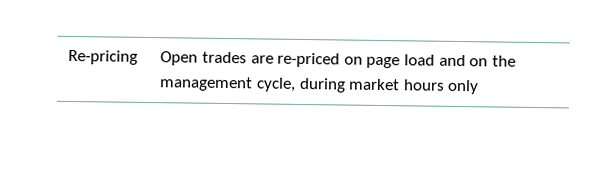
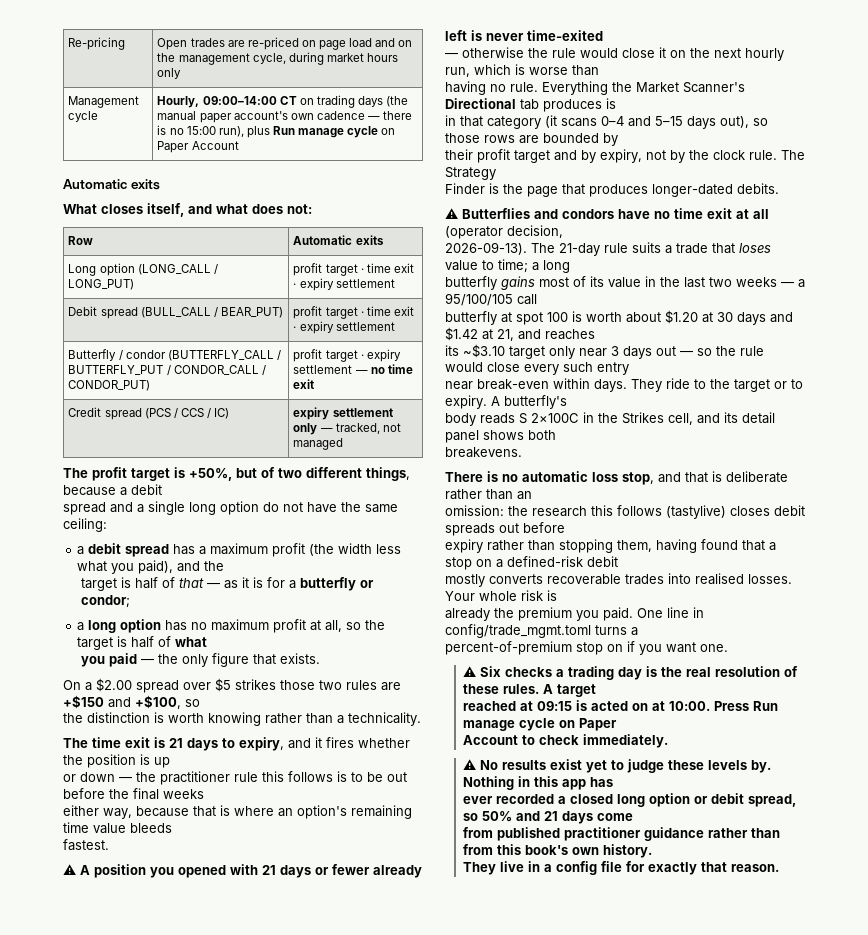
(480, 87) none -> [68,96,140,108] [68,111,99,122] [157,95,409,108] [157,111,413,123] [157,125,396,138] [157,141,239,153] [63,179,160,190] [63,203,312,217] [68,236,94,245] [293,235,384,245] [68,263,218,276] [68,279,135,290] [293,263,414,276] [293,278,395,291] [68,306,283,319] [293,306,414,319] [293,321,395,334] [68,349,281,361] [68,365,266,376] [68,380,151,391] [293,349,401,362] [293,364,413,374] [293,379,315,389] [68,407,230,420] [293,407,393,420] [293,423,401,435] [293,438,344,450] [63,467,410,481] [63,484,162,496] [63,501,398,515] [63,518,107,532] [77,543,402,557] [77,560,225,574] [80,577,374,591] [80,595,130,608] [77,619,386,633] [77,636,208,650] [80,653,320,667] [63,678,401,693] [63,695,200,709] [63,712,421,726] [63,737,410,751] [63,754,170,768] [63,771,407,785] [63,788,204,800] [63,805,412,819] [63,822,172,834] [63,839,109,851] [63,864,422,878] [445,30,603,41] [445,47,784,61] [445,64,599,77] [445,81,745,95] [445,98,616,112] [445,115,768,129] [445,133,618,146] [445,149,805,163] [445,167,496,180] [445,183,779,197] [445,208,769,219] [445,225,563,239] [445,242,771,256] [445,259,570,273] [445,276,805,290] [445,293,537,306] [445,310,793,325] [445,327,595,341] [445,344,764,359] [445,362,629,375] [445,378,803,392] [445,395,567,409] [445,412,775,426] [445,430,556,443] [445,447,522,458] [445,471,788,485] [445,489,532,500] [445,505,805,519] [445,522,565,536] [445,539,776,553] [445,556,618,570] [445,573,792,587] [445,590,557,601] [445,607,704,621] [445,624,638,638] [445,641,728,655] [462,666,798,680] [462,684,596,697] [462,700,778,711] [462,718,617,731] [462,734,668,748] [462,759,771,773] [462,776,613,790] [462,793,796,807] [462,811,633,824] [462,827,780,841] [462,844,652,858] [462,861,779,875] // Management cycle | Hourly, 09:00–14:00 CT on trading days (the manual paper account's own cadence — there is no 15:00 run), plus Run manage cycle on Paper Account // Automatic exits // What closes itself, and what does not: // Row | Automatic exits // Long option (LONG_CALL / LONG_PUT) | profit target · time exit · expiry settlement // Debit spread (BULL_CALL / BEAR_PUT) | profit target · time exit · expiry settlement // Butterfly / condor (BUTTERFLY_CALL / BUTTERFLY_PUT / CONDOR_CALL / CONDOR_PUT) | profit target · expiry settlement — no time exit // Credit spread (PCS / CCS / IC) | expiry settlement only — tracked, not managed // The profit target is +50%, but of two different things, because a debit // spread and a single long option do not have the same ceiling: // a debit spread has a maximum profit (the width less what you paid), and the // target is half of that — as it is for a butterfly or condor; // a long option has no maximum profit at all, so the target is half of what // you paid — the only figure that exists. // On a $2.00 spread over $5 strikes those two rules are +$150 and +$100, so // the distinction is worth knowing rather than a technicality. // The time exit is 21 days to expiry, and it fires whether the position is up // or down — the practitioner rule this follows is to be out before the final weeks // either way, because that is where an option's remaining time value bleeds // fastest. // ⚠ A position you opened with 21 days or fewer already left is never time-exited // — otherwise the rule would close it on the next hourly run, which is worse than // having no rule. Everything the Market Scanner's Directional tab produces is // in that category (it scans 0–4 and 5–15 days out), so those rows are bounded by // their profit target and by expiry, not by the clock rule. The Strategy // Finder is the page that produces longer-dated debits. // ⚠ Butterflies and condors have no time exit at all (operator decision, // 2026-09-13). The 21-day rule suits a trade that loses value to time; a long // butterfly gains most of its value in the last two weeks — a 95/100/105 call // butterfly at spot 100 is worth about $1.20 at 30 days and $1.42 at 21, and reaches // its ~$3.10 target only near 3 days out — so the rule would close every such entry // near break-even within days. They ride to the target or to expiry. A butterfly's // body reads S 2×100C in the Strikes cell, and its detail panel shows both // breakevens. // There is no automatic loss stop, and that is deliberate rather than an // omission: the research this follows (tastylive) closes debit spreads out before // expiry rather than stopping them, having found that a stop on a defined-risk debit // mostly converts recoverable trades into realised losses. Your whole risk is // already the premium you paid. One line in config/trade_mgmt.toml turns a // percent-of-premium stop on if you want one. // ⚠ Six checks a trading day is the real resolution of these rules. A target // reached at 09:15 is acted on at 10:00. Press Run manage cycle on Paper // Account to check immediately. // ⚠ No results exist yet to judge these levels by. Nothing in this app has // ever recorded a closed long option or debit spread, so 50% and 21 days come // from published practitioner guidance rather than from this book's own history. // They live in a config file for exactly that reason.

